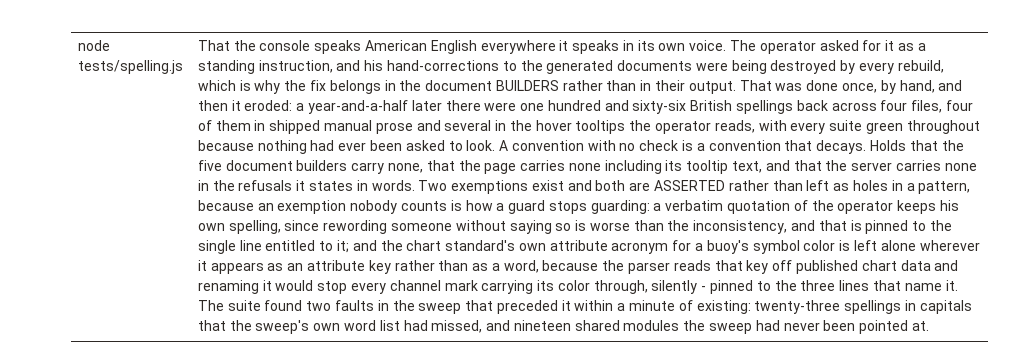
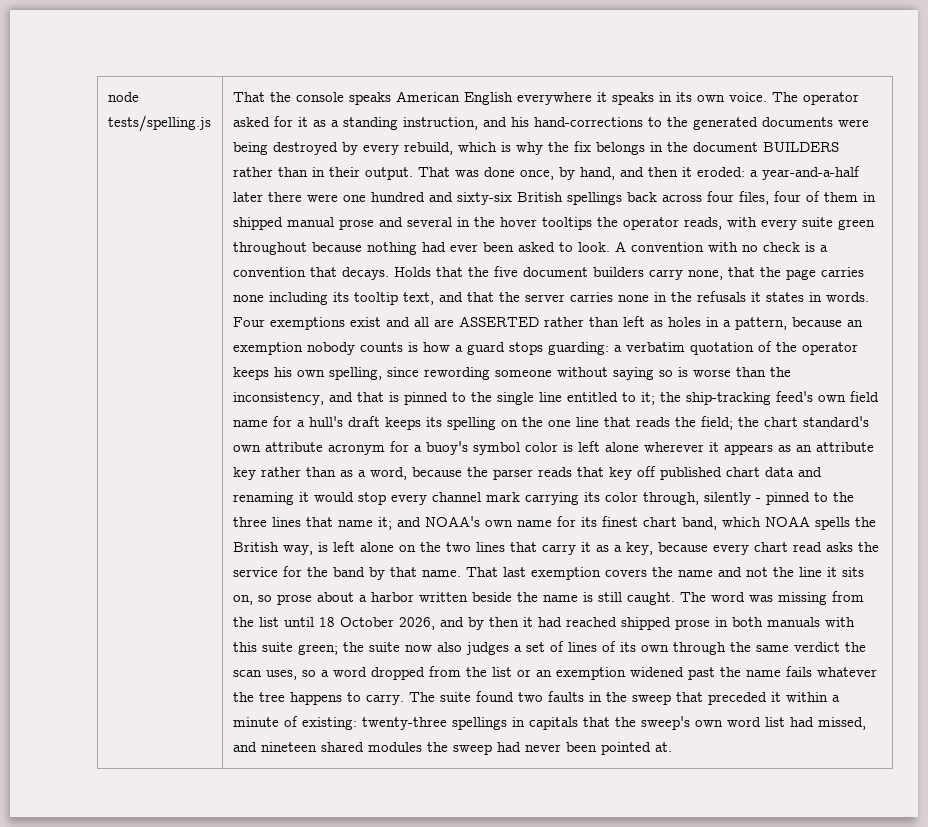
[418,180,448,191] Two -> [232,317,265,327] Four
[595,180,626,191] both -> [413,317,429,327] all
[352,240,377,251] and -> [659,391,879,405] [232,416,733,430] the ship-tracking feed's own field name for a hull's draft keeps its spelling on the one line that reads the field;
[945,280,958,291] it. -> [377,516,876,530] [232,541,879,555] [232,566,864,580] [232,591,864,605] [232,617,855,630] [232,641,866,655] [232,666,877,680] [232,692,404,705] it; and NOAA's own name for its finest chart band, which NOAA spells the British way, is left alone on the two lines that carry it as a key, because every chart read asks the service for the band by that name. That last exemption covers the name and not the line it sits on, so prose about a harbor written beside the name is still caught. The word was missing from the list until 18 October 2026, and by then it had reached shipped prose in both manuals with this suite green; the suite now also judges a set of lines of its own through the same verdict the scan uses, so a word dropped from the list or an exemption widened past the name fails whatever the tree happens to carry.

